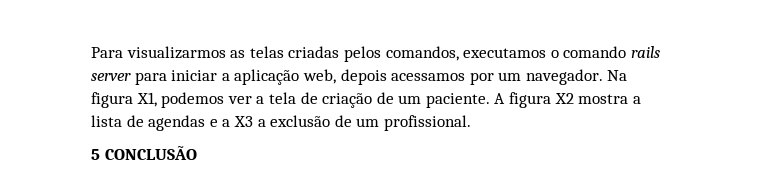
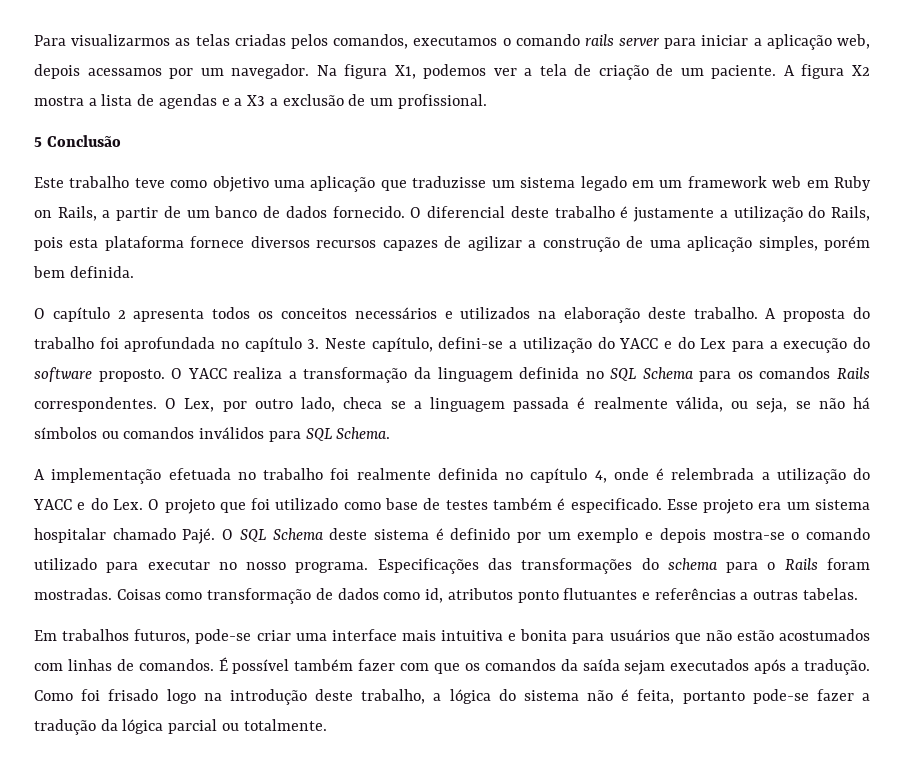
[104,146,197,160] CONCLUSÃO -> [46,135,121,147] [34,176,871,192] [34,206,870,222] [34,236,870,252] [33,266,134,278] [34,307,870,323] [34,337,871,353] [34,367,870,383] [34,397,870,413] [34,427,391,442] [34,468,870,484] [33,498,870,514] [34,528,871,544] [34,558,871,574] [34,588,858,604] [34,629,870,644] [34,657,871,675] [34,689,870,705] [34,719,327,735] Conclusão // Este trabalho teve como objetivo uma aplicação que traduzisse um sistema legado em um framework web em Ruby on Rails, a partir de um banco de dados fornecido. O diferencial deste trabalho é justamente a utilização do Rails, pois esta plataforma fornece diversos recursos capazes de agilizar a construção de uma aplicação simples, porém bem definida. // O capítulo 2 apresenta todos os conceitos necessários e utilizados na elaboração deste trabalho. A proposta do trabalho foi aprofundada no capítulo 3. Neste capítulo, defini-se a utilização do YACC e do Lex para a execução do software proposto. O YACC realiza a transformação da linguagem definida no SQL Schema para os comandos Rails correspondentes. O Lex, por outro lado, checa se a linguagem passada é realmente válida, ou seja, se não há símbolos ou comandos inválidos para SQL Schema. // A implementação efetuada no trabalho foi realmente definida no capítulo 4, onde é relembrada a utilização do YACC e do Lex. O projeto que foi utilizado como base de testes também é especificado. Esse projeto era um sistema hospitalar chamado Pajé. O SQL Schema deste sistema é definido por um exemplo e depois mostra-se o comando utilizado para executar no nosso programa. Especificações das transformações do schema para o Rails foram mostradas. Coisas como transformação de dados como id, atributos ponto flutuantes e referências a outras tabelas. // Em trabalhos futuros, pode-se criar uma interface mais intuitiva e bonita para usuários que não estão acostumados com linhas de comandos. É possível também fazer com que os comandos da saída sejam executados após a tradução. Como foi frisado logo na introdução deste trabalho, a lógica do sistema não é feita, portanto pode-se fazer a tradução da lógica parcial ou totalmente.

